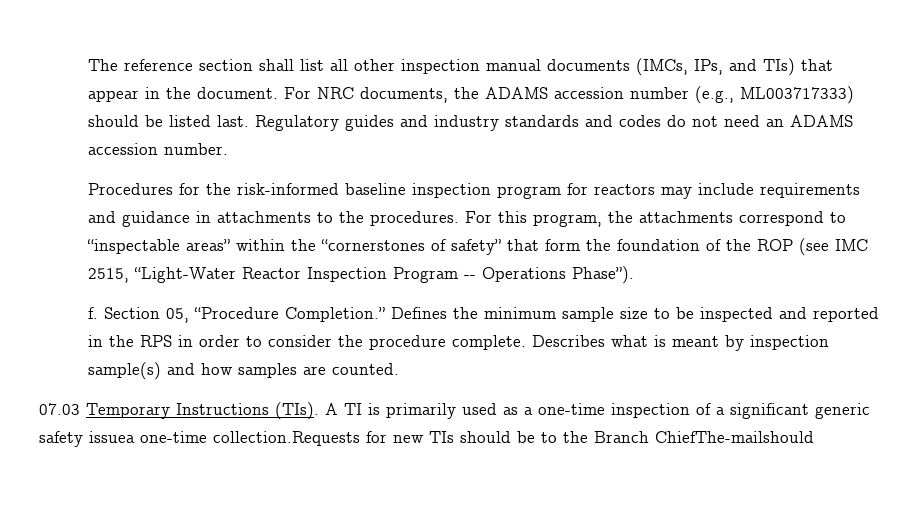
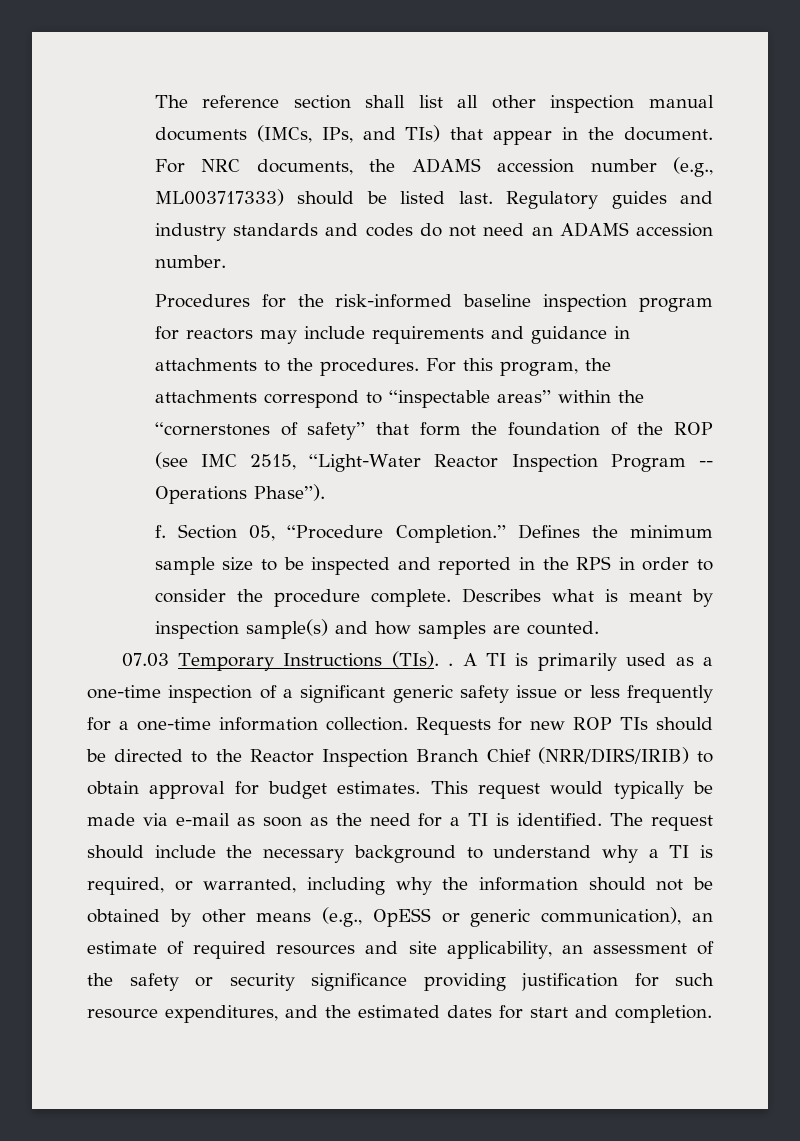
(319, 411) none -> [448,663,454,666] .
[89,431,360,446] issuea one-time collection.Requests -> [516,685,713,703] [87,717,491,735] issue or less frequently for a one-time information collection. Requests
(424, 439) none -> [573,717,613,730] ROP
[541,431,814,443] to the Branch ChiefThe-mailshould -> [114,747,713,767] [87,781,713,799] [87,813,714,831] [87,845,714,863] [87,877,713,895] [87,907,713,927] [87,941,714,959] [87,973,714,991] [87,1005,712,1023] directed to the Reactor Inspection Branch Chief (NRR/DIRS/IRIB) to obtain approval for budget estimates. This request would typically be made via e-mail as soon as the need for a TI is identified. The request should include the necessary background to understand why a TI is required, or warranted, including why the information should not be obtained by other means (e.g., OpESS or generic communication), an estimate of required resources and site applicability, an assessment of the safety or security significance providing justification for such resource expenditures, and the estimated dates for start and completion.

